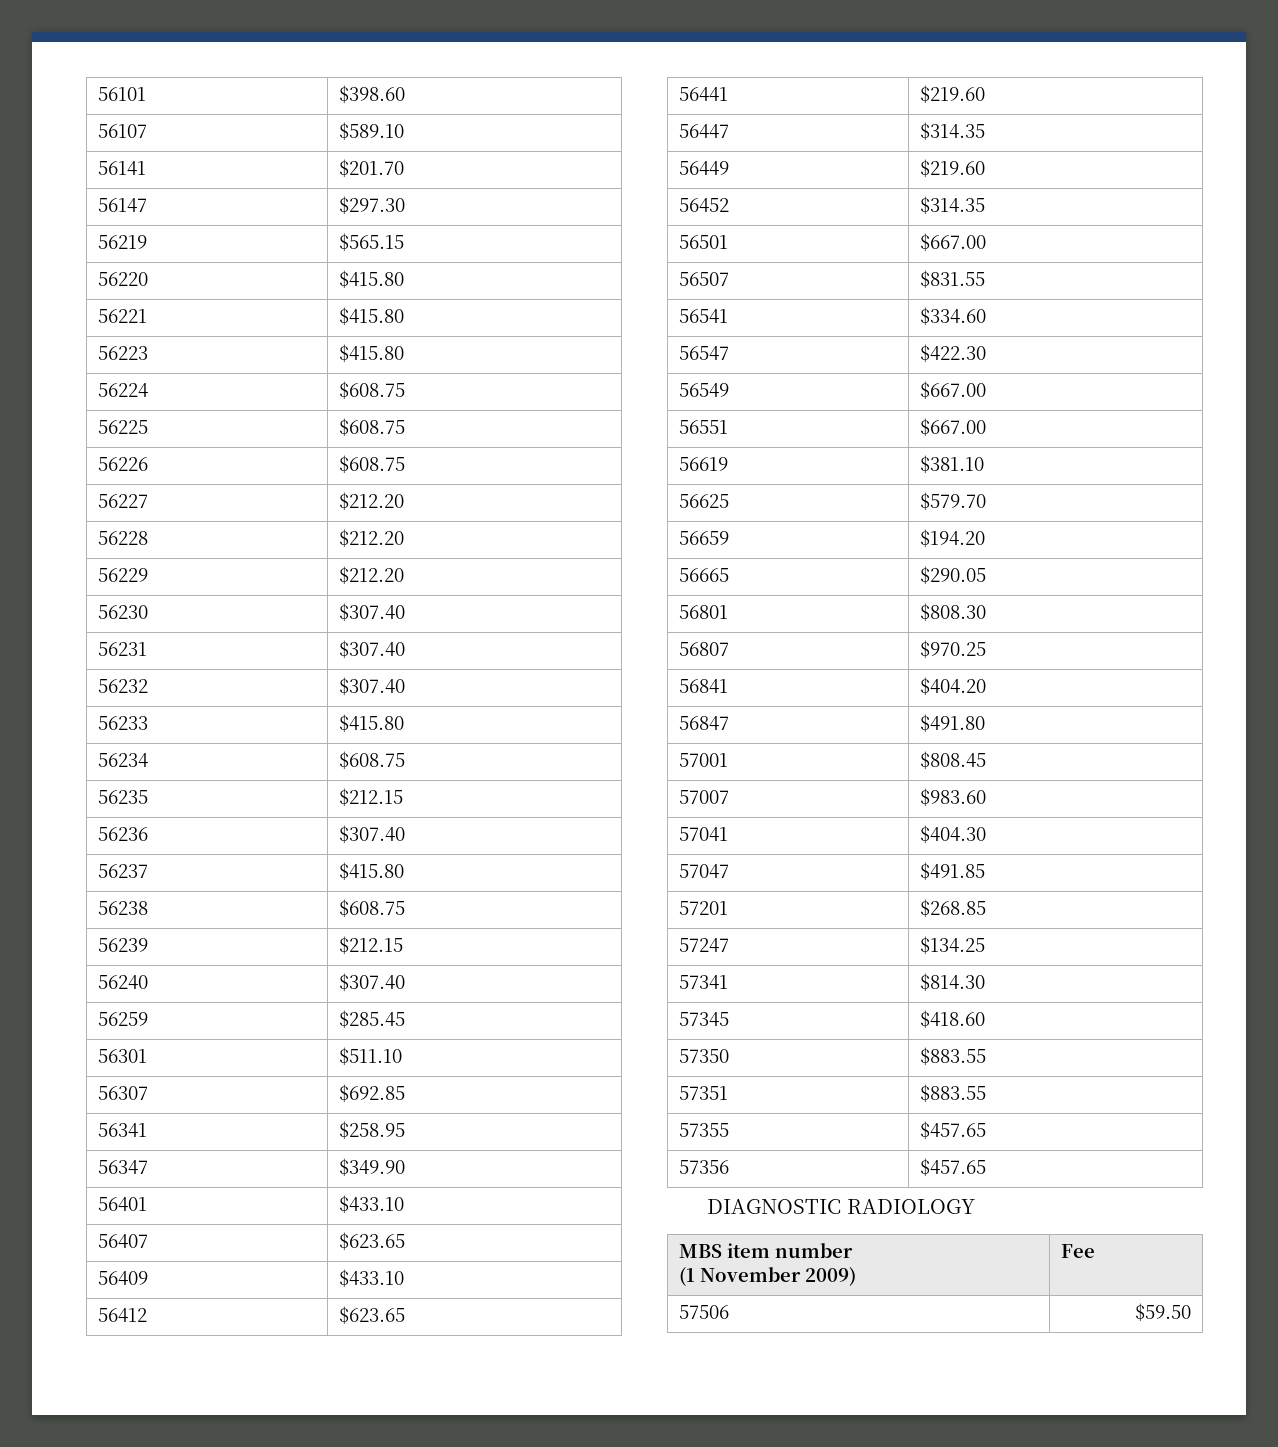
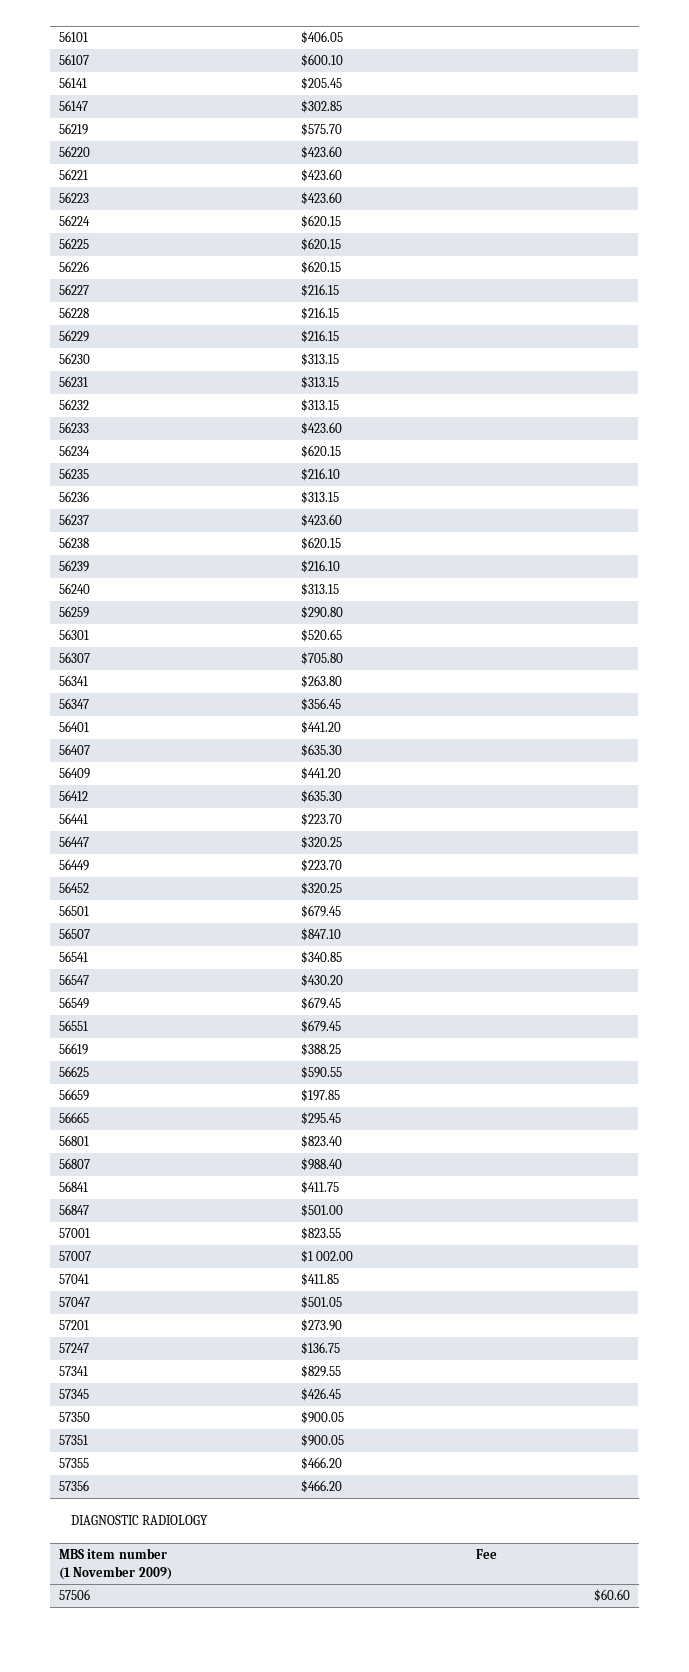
[339,85,406,104] $398.60 -> [300,31,343,44] $406.05
[339,122,405,141] $589.10 -> [300,54,343,67] $600.10
[339,159,405,178] $201.70 -> [300,77,342,90] $205.45
[339,196,406,215] $297.30 -> [300,100,342,113] $302.85
[339,233,405,252] $565.15 -> [300,123,342,136] $575.70
[339,270,405,289] $415.80 -> [300,146,342,159] $423.60
[339,307,405,326] $415.80 -> [300,169,342,182] $423.60
[339,344,405,363] $415.80 -> [300,192,342,205] $423.60
[339,381,406,400] $608.75 -> [300,215,341,228] $620.15
[339,418,406,437] $608.75 -> [300,238,341,251] $620.15
[339,455,406,474] $608.75 -> [300,261,341,274] $620.15
[339,492,405,511] $212.20 -> [300,284,339,297] $216.15
[339,529,405,548] $212.20 -> [300,307,339,320] $216.15
[339,566,405,585] $212.20 -> [300,330,339,343] $216.15
[339,603,406,622] $307.40 -> [300,353,339,366] $313.15
[339,640,406,659] $307.40 -> [300,376,339,389] $313.15
[339,677,406,696] $307.40 -> [300,399,339,412] $313.15
[339,714,405,733] $415.80 -> [300,422,342,435] $423.60
[339,751,406,770] $608.75 -> [300,445,341,458] $620.15
[339,788,404,807] $212.15 -> [300,468,340,481] $216.10
[339,825,406,844] $307.40 -> [300,491,339,504] $313.15
[339,862,405,881] $415.80 -> [300,514,342,527] $423.60
[339,899,406,918] $608.75 -> [300,537,341,550] $620.15
[339,936,404,955] $212.15 -> [300,560,340,573] $216.10
[339,973,406,992] $307.40 -> [300,583,339,596] $313.15
[339,1010,406,1029] $285.45 -> [300,606,343,619] $290.80
[339,1047,403,1066] $511.10 -> [300,629,342,642] $520.65
[339,1084,406,1103] $692.85 -> [300,652,343,665] $705.80
[339,1121,406,1140] $258.95 -> [300,675,342,688] $263.80
[339,1158,406,1177] $349.90 -> [300,698,341,711] $356.45
[339,1195,405,1214] $433.10 -> [300,721,341,734] $441.20
[339,1232,406,1251] $623.65 -> [300,744,342,757] $635.30
[339,1269,405,1288] $433.10 -> [300,767,341,780] $441.20
[339,1306,406,1325] $623.65 -> [300,790,342,803] $635.30
[920,85,986,104] $219.60 -> [300,813,342,826] $223.70
[920,122,986,141] $314.35 -> [300,836,342,849] $320.25
[920,159,986,178] $219.60 -> [300,859,342,872] $223.70
[920,196,986,215] $314.35 -> [300,882,342,895] $320.25
[920,233,987,252] $667.00 -> [300,905,341,918] $679.45
[920,270,986,289] $831.55 -> [300,928,341,941] $847.10
[920,307,987,326] $334.60 -> [300,951,342,964] $340.85
[920,344,987,363] $422.30 -> [300,974,343,987] $430.20
[920,381,987,400] $667.00 -> [300,997,341,1010] $679.45
[920,418,987,437] $667.00 -> [300,1020,341,1033] $679.45
[920,455,985,474] $381.10 -> [300,1043,341,1056] $388.25
[920,492,987,511] $579.70 -> [300,1066,342,1079] $590.55
[920,529,986,548] $194.20 -> [300,1089,340,1102] $197.85
[920,566,987,585] $290.05 -> [300,1112,341,1125] $295.45
[920,603,987,622] $808.30 -> [300,1135,342,1148] $823.40
[920,640,987,659] $970.25 -> [300,1158,342,1171] $988.40
[920,677,987,696] $404.20 -> [300,1181,339,1194] $411.75
[920,714,986,733] $491.80 -> [300,1204,343,1217] $501.00
[920,751,987,770] $808.45 -> [300,1227,341,1240] $823.55
[920,788,987,807] $983.60 -> [300,1250,354,1263] $1 002.00
[920,825,987,844] $404.30 -> [300,1273,339,1286] $411.85
[920,862,986,881] $491.85 -> [300,1296,342,1309] $501.05
[920,899,987,918] $268.85 -> [300,1319,342,1332] $273.90
[920,936,986,955] $134.25 -> [300,1342,340,1355] $136.75
[920,973,986,992] $814.30 -> [300,1365,341,1378] $829.55
[920,1010,986,1029] $418.60 -> [300,1388,341,1401] $426.45
[920,1047,987,1066] $883.55 -> [300,1411,344,1424] $900.05
[920,1084,987,1103] $883.55 -> [300,1434,344,1447] $900.05
[920,1121,987,1140] $457.65 -> [300,1457,342,1470] $466.20
[920,1158,987,1177] $457.65 -> [300,1480,342,1493] $466.20
[1134,1303,1191,1322] $59.50 -> [594,1589,631,1602] $60.60

